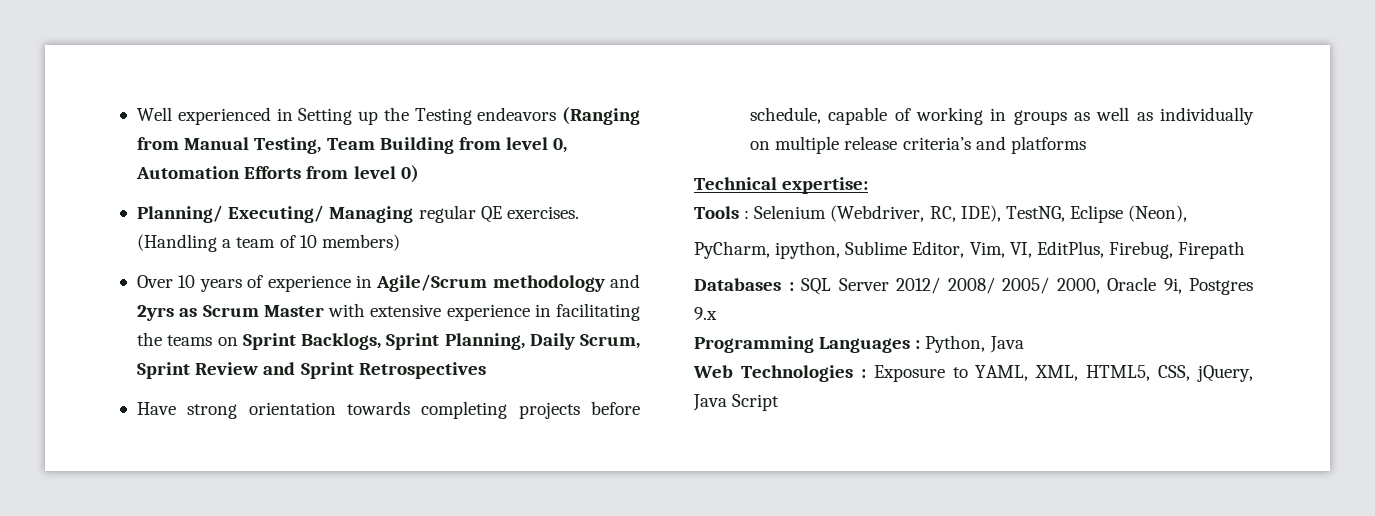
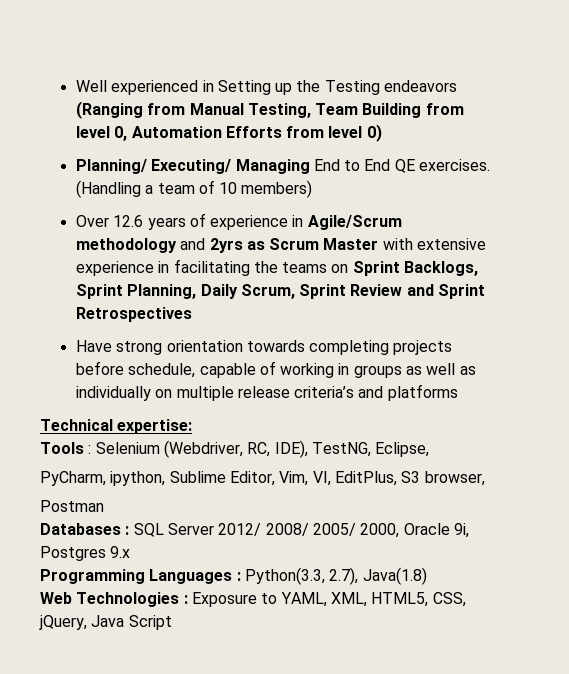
[418,205,476,223] regular -> [313,159,391,171] End to End
[178,275,196,288] 10 -> [113,215,144,227] 12.6
[1069,205,1188,223] Eclipse (Neon), -> [375,442,430,457] Eclipse,
[1108,241,1246,259] Firebug, Firepath -> [401,471,485,486] [40,500,104,512] S3 browser, // Postman
[925,335,1024,353] Python, Java -> [244,567,427,585] Python(3.3, 2.7), Java(1.8)

